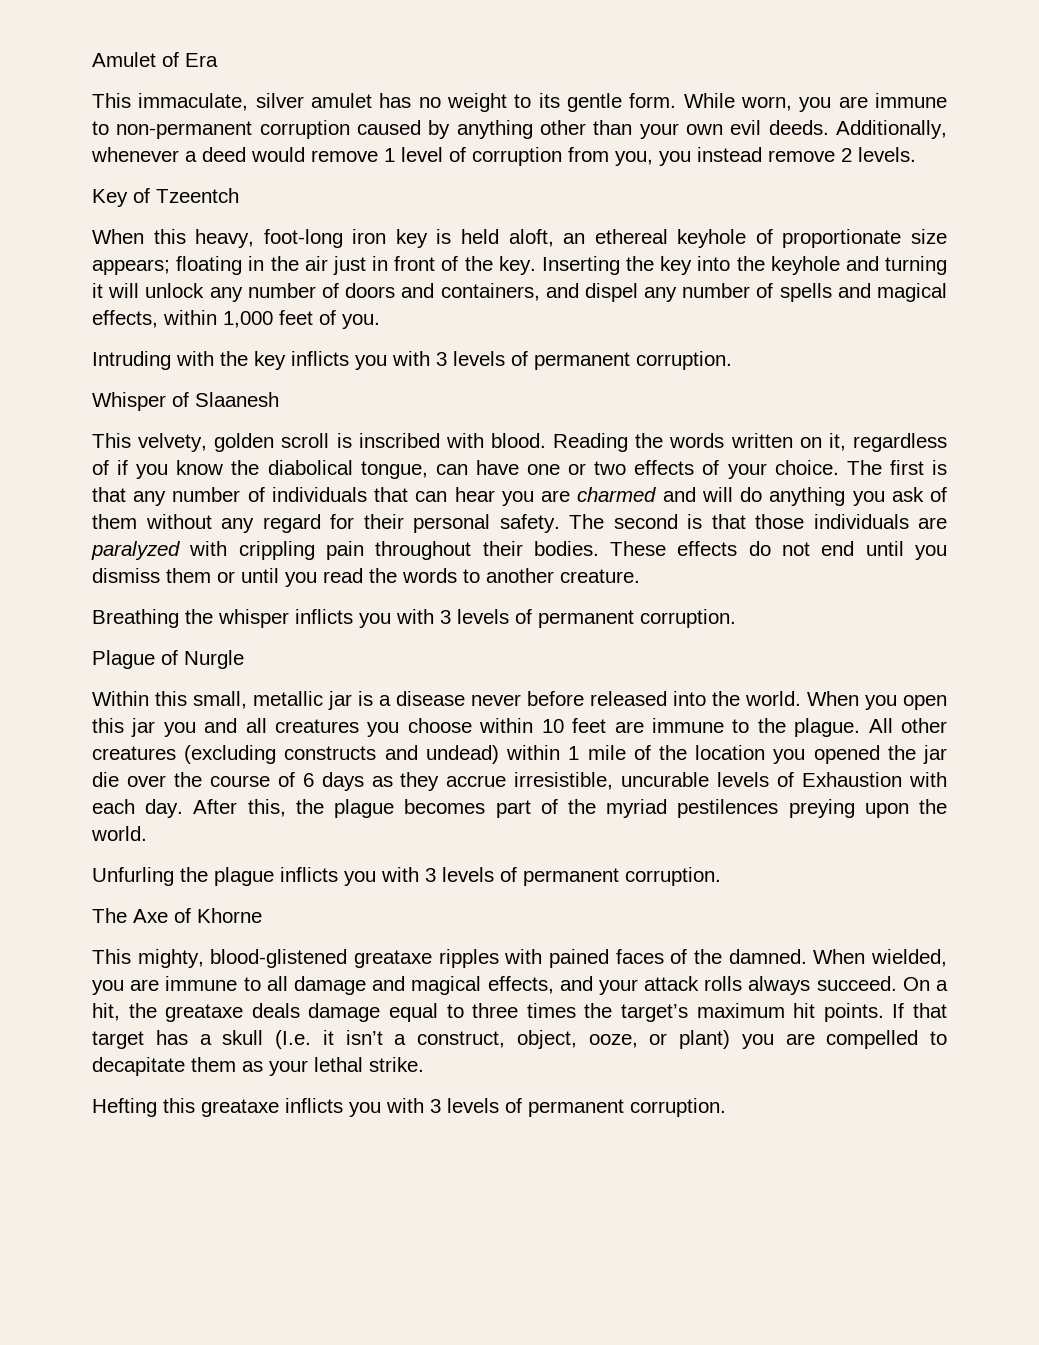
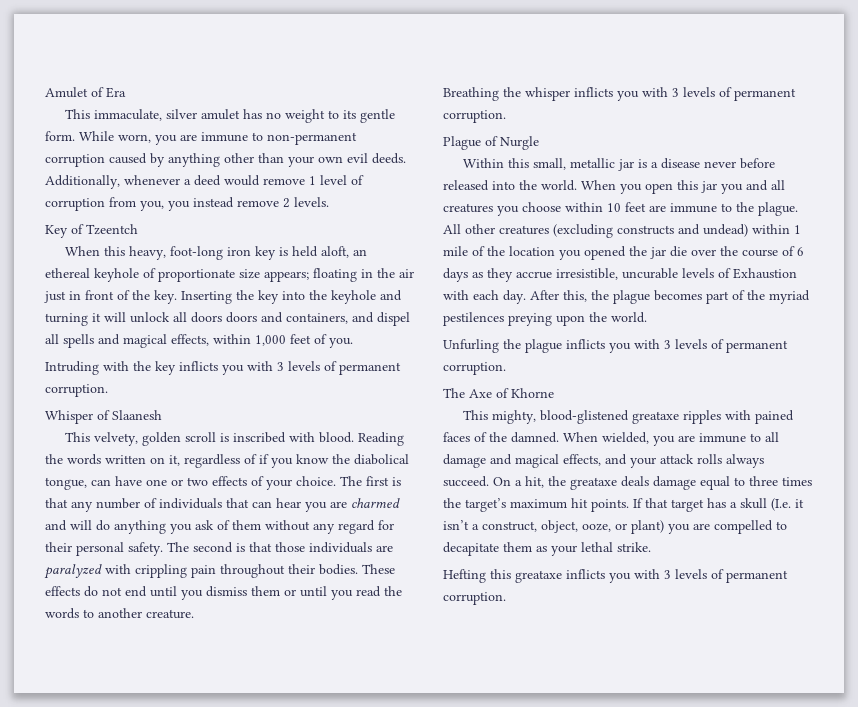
[209,283,339,302] any number of -> [173,312,222,323] all doors
[644,283,774,302] any number of -> [45,334,59,344] all

